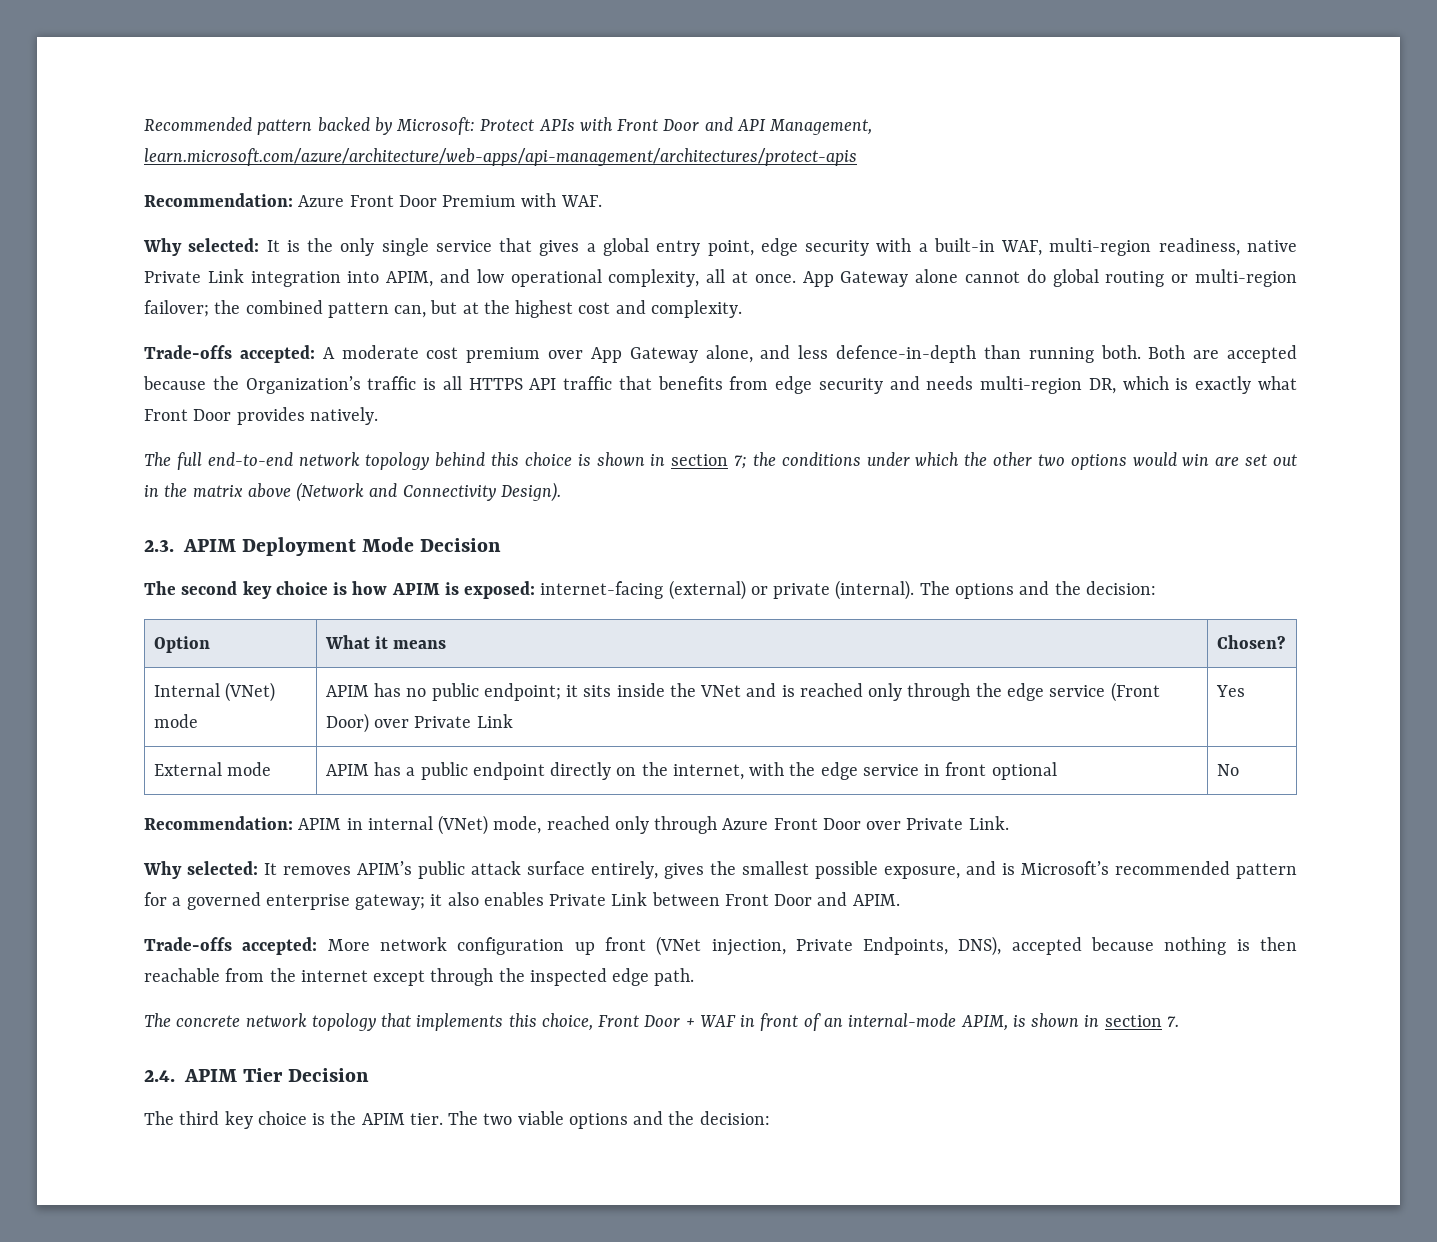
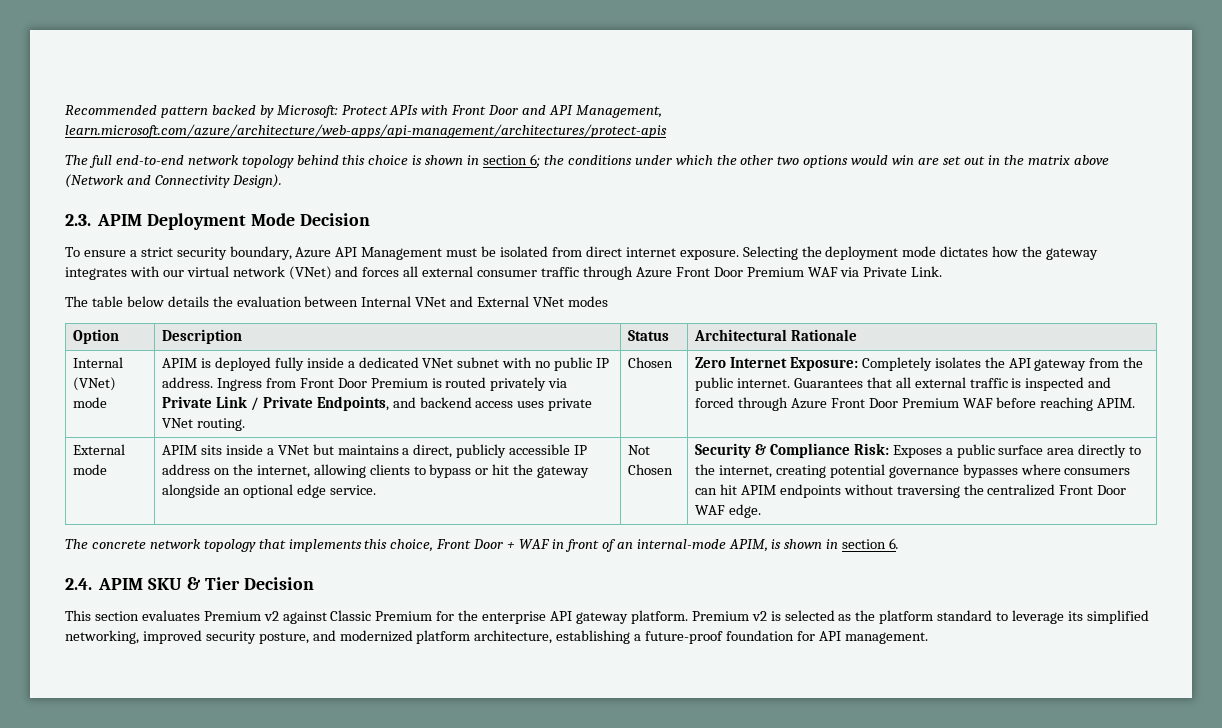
[144,193,602,207] [143,238,1297,256] [144,269,1297,287] [144,300,742,318] [144,345,1297,363] [143,376,1298,394] [144,407,378,425] // Recommendation: Azure Front Door Premium with WAF. // Why selected: It is the only single service that gives a global entry point, edge security with a built-in WAF, multi-region readiness, native Private Link integration into APIM, and low operational complexity, all at once. App Gateway alone cannot do global routing or multi-region failover; the combined pattern can, but at the highest cost and complexity. // Trade-offs accepted: A moderate cost premium over App Gateway alone, and less defence-in-depth than running both. Both are accepted because the Organization’s traffic is all HTTPS API traffic that benefits from edge security and needs multi-region DR, which is exactly what Front Door provides natively. -> (667, 131) none
[734,455,748,469] 7; -> [529,154,540,168] 6;
[144,580,1156,600] [153,636,210,653] [324,635,447,649] [1216,635,1285,649] [153,682,276,702] [153,714,198,728] [325,682,1160,702] [325,713,513,733] [1215,685,1245,697] [153,762,272,776] [325,762,1057,780] [1216,764,1239,776] [144,815,1009,835] [143,861,1297,879] [144,892,900,910] [144,936,1297,956] [144,968,695,986] The second key choice is how APIM is exposed: internet-facing (external) or private (internal). The options and the decision: // Option | What it means | Chosen? // Internal (VNet) mode | APIM has no public endpoint; it sits inside the VNet and is reached only through the edge service (Front Door) over Private Link | Yes // External mode | APIM has a public endpoint directly on the internet, with the edge service in front optional | No // Recommendation: APIM in internal (VNet) mode, reached only through Azure Front Door over Private Link. // Why selected: It removes APIM’s public attack surface entirely, gives the smallest possible exposure, and is Microsoft’s recommended pattern for a governed enterprise gateway; it also enables Private Link between Front Door and APIM. // Trade-offs accepted: More network configuration up front (VNet injection, Private Endpoints, DNS), accepted because nothing is then reachable from the internet except through the inspected edge path. -> [65,246,1099,260] [65,266,943,280] [65,296,608,307] [73,329,120,344] [162,329,243,344] [628,330,670,341] [694,329,857,341] [73,357,124,368] [73,377,117,391] [73,397,108,408] [162,357,609,371] [162,377,568,391] [162,396,593,411] [162,418,245,431] [628,357,674,368] [695,357,1144,371] [695,377,1112,391] [695,397,1136,411] [73,444,126,455] [73,464,108,475] [162,444,588,458] [162,464,590,478] [162,484,376,498] [628,445,651,455] [628,464,674,475] [695,443,1142,458] [695,464,1131,478] [695,484,1127,498] [695,504,761,518] To ensure a strict security boundary, Azure API Management must be isolated from direct internet exposure. Selecting the deployment mode dictates how the gateway integrates with our virtual network (VNet) and forces all external consumer traffic through Azure Front Door Premium WAF via Private Link. // The table below details the evaluation between Internal VNet and External VNet modes // Option | Description | Status | Architectural Rationale // Internal (VNet) mode | APIM is deployed fully inside a dedicated VNet subnet with no public IP address. Ingress from Front Door Premium is routed privately via Private Link / Private Endpoints, and backend access uses private VNet routing. | Chosen | Zero Internet Exposure: Completely isolates the API gateway from the public internet. Guarantees that all external traffic is inspected and forced through Azure Front Door Premium WAF before reaching APIM. // External mode | APIM sits inside a VNet but maintains a direct, publicly accessible IP address on the internet, allowing clients to bypass or hit the gateway alongside an optional edge service. | Not Chosen | Security & Compliance Risk: Exposes a public surface area directly to the internet, creating potential governance bypasses where consumers can hit APIM endpoints without traversing the centralized Front Door WAF edge.
[1166,1016,1179,1027] 7. -> [889,538,900,549] 6.
(237, 1075) none -> [148,577,201,590] SKU &
[144,1111,770,1129] The third key choice is the APIM tier. The two viable options and the decision: -> [65,610,1149,624] [65,630,928,644] This section evaluates Premium v2 against Classic Premium for the enterprise API gateway platform. Premium v2 is selected as the platform standard to leverage its simplified networking, improved security posture, and modernized platform architecture, establishing a future-proof foundation for API management.

